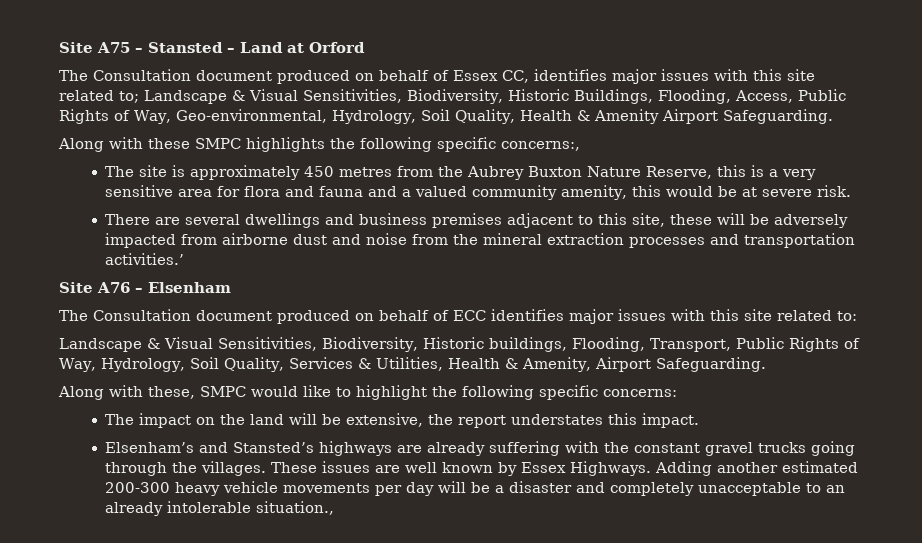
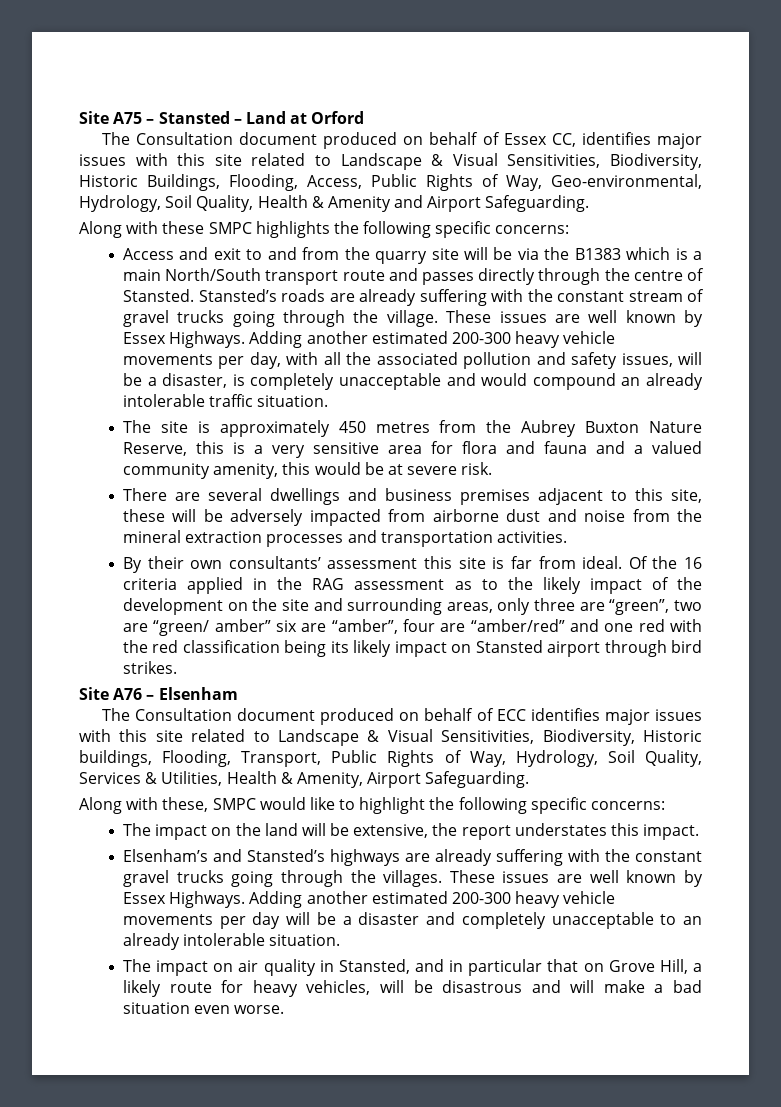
[119,91,139,103] to; -> [315,155,331,166] to
(659, 116) none -> [394,195,424,208] and
[501,141,580,151] concerns:, -> [495,225,570,234] [123,247,703,264] [123,268,704,285] [123,289,704,306] [123,310,703,327] [123,331,616,348] [123,352,702,369] [123,373,703,390] [123,394,329,407] concerns: // Access and exit to and from the quarry site will be via the B1383 which is a main North/South transport route and passes directly through the centre of Stansted. Stansted’s roads are already suffering with the constant stream of gravel trucks going through the village. These issues are well known by Essex Highways. Adding another estimated 200-300 heavy vehicle movements per day, with all the associated pollution and safety issues, will be a disaster, is completely unacceptable and would compound an already intolerable traffic situation.
[105,253,185,265] activities.’ -> [496,531,567,543] [123,556,702,573] [123,577,703,594] [123,598,702,615] [123,619,703,636] [123,640,702,657] [123,661,178,674] activities. // By their own consultants’ assessment this site is far from ideal. Of the 16 criteria applied in the RAG assessment as to the likely impact of the development on the site and surrounding areas, only three are “green”, two are “green/ amber” six are “amber”, four are “amber/red” and one red with the red classification being its likely impact on Stansted airport through bird strikes.
[837,311,857,321] to: // -> [253,731,270,742] to
[256,501,335,515] situation., -> [269,934,341,946] [123,959,702,976] [123,980,703,997] [123,1002,285,1014] situation. // The impact on air quality in Stansted, and in particular that on Grove Hill, a likely route for heavy vehicles, will be disastrous and will make a bad situation even worse.

